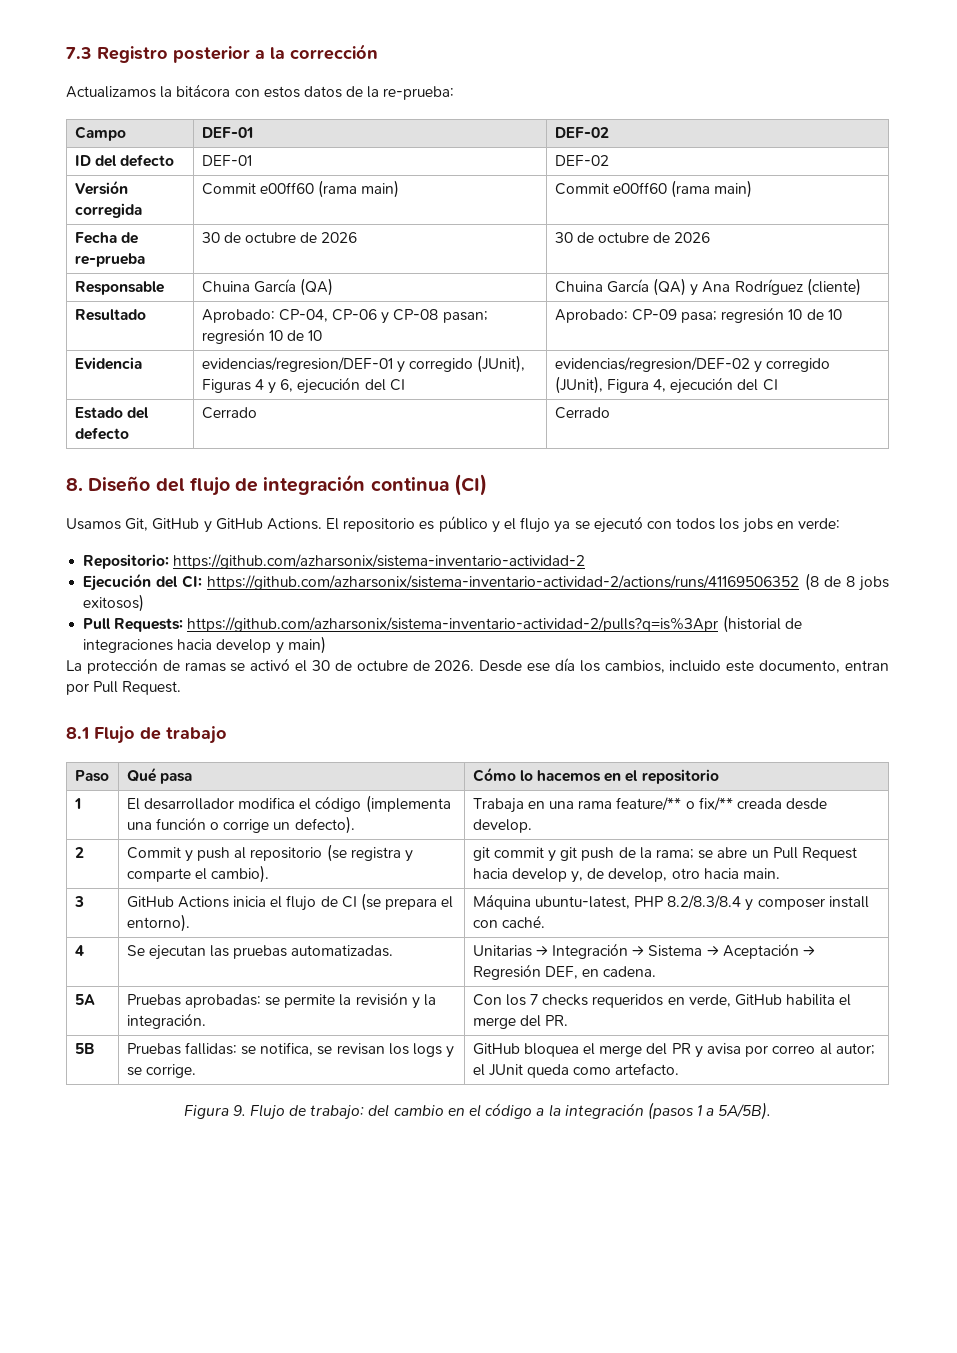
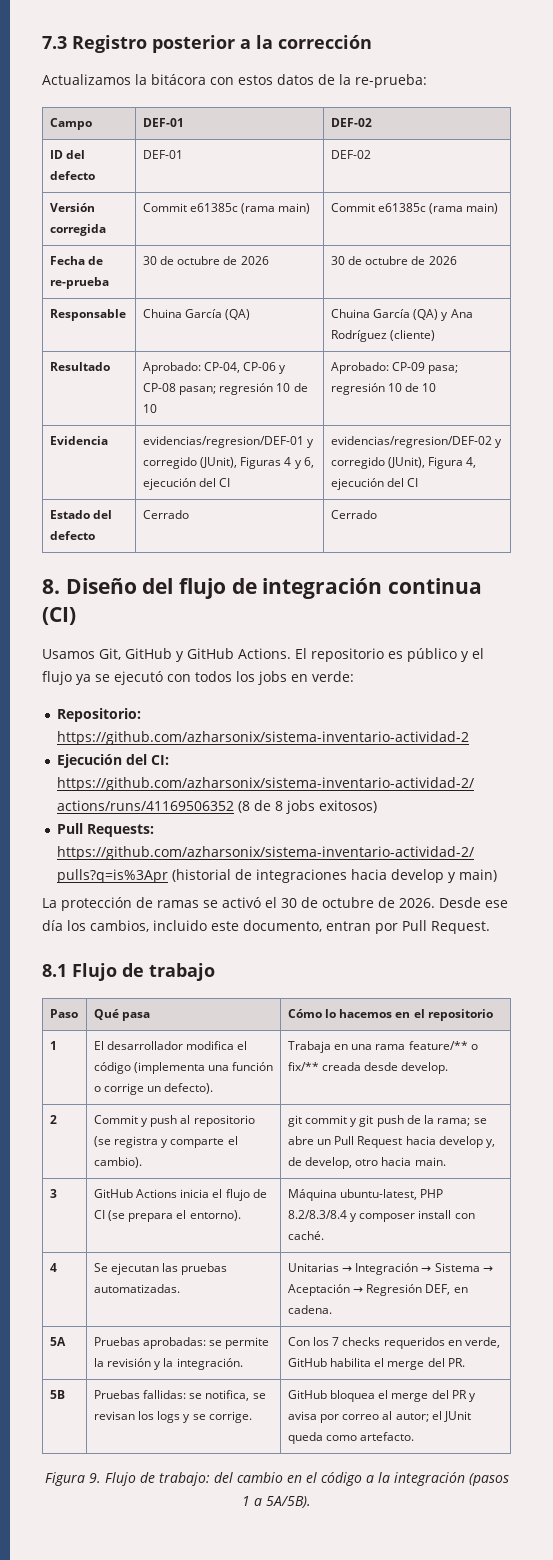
[259,182,314,194] e00ff60 -> [189,203,238,212] e61385c
[612,182,667,194] e00ff60 -> [377,203,426,212] e61385c

